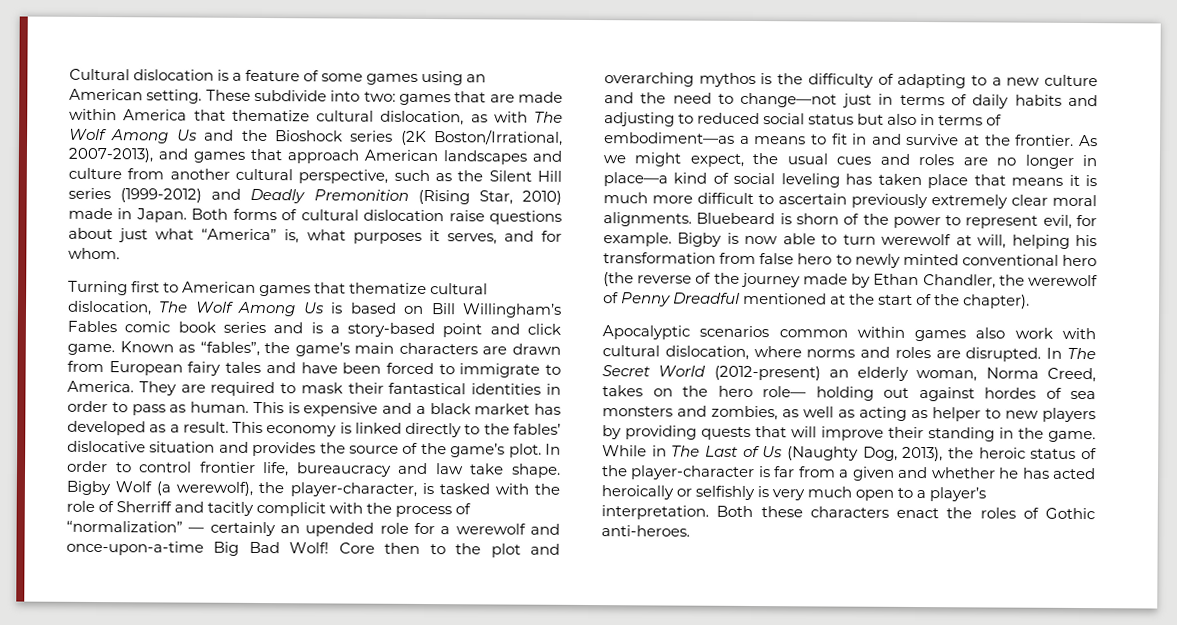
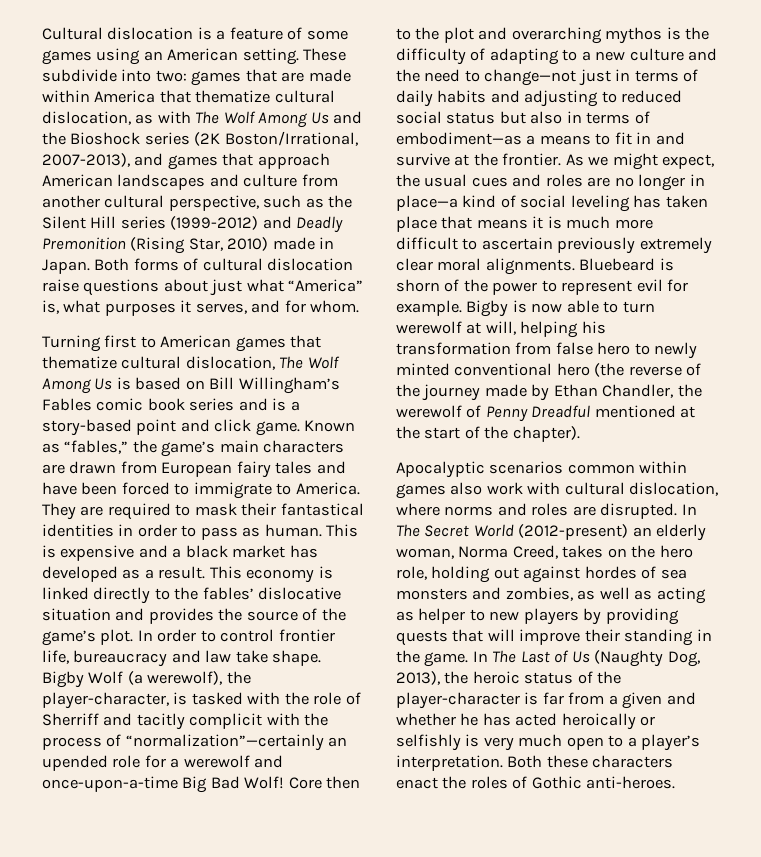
[199,341,260,356] “fables”, -> [64,440,129,454] “fables,”
[66,520,276,537] “normalization” — certainly -> [125,734,324,751] “normalization”—certainly
[1042,214,1072,229] evil, -> [636,279,663,292] evil
[762,386,806,398] role— -> [396,566,427,580] role,
[602,445,667,457] While in -> [472,651,488,662] In

